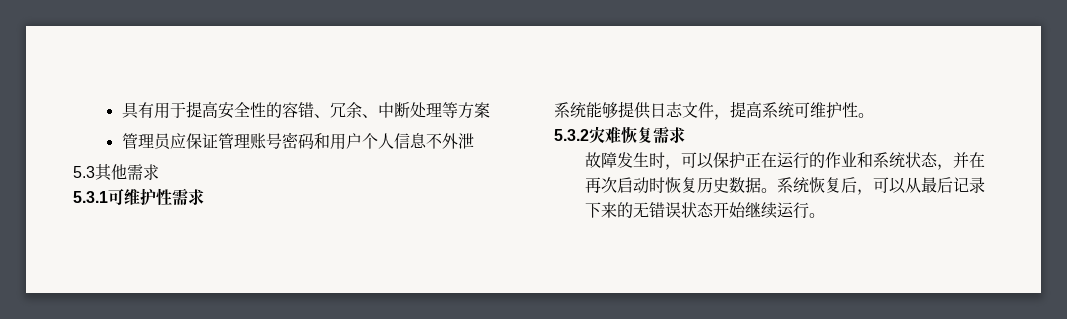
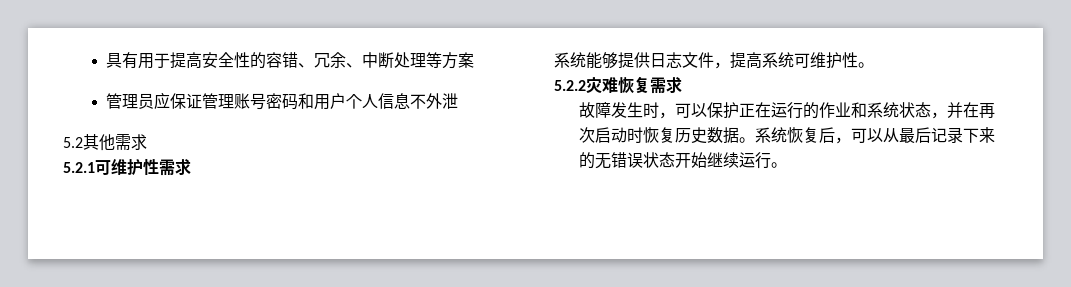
[73,166,95,178] 5.3 -> [63,137,83,148] 5.2
[73,191,108,203] 5.3.1 -> [63,162,95,173] 5.2.1
[554,129,589,141] 5.3.2 -> [554,80,586,91] 5.2.2

